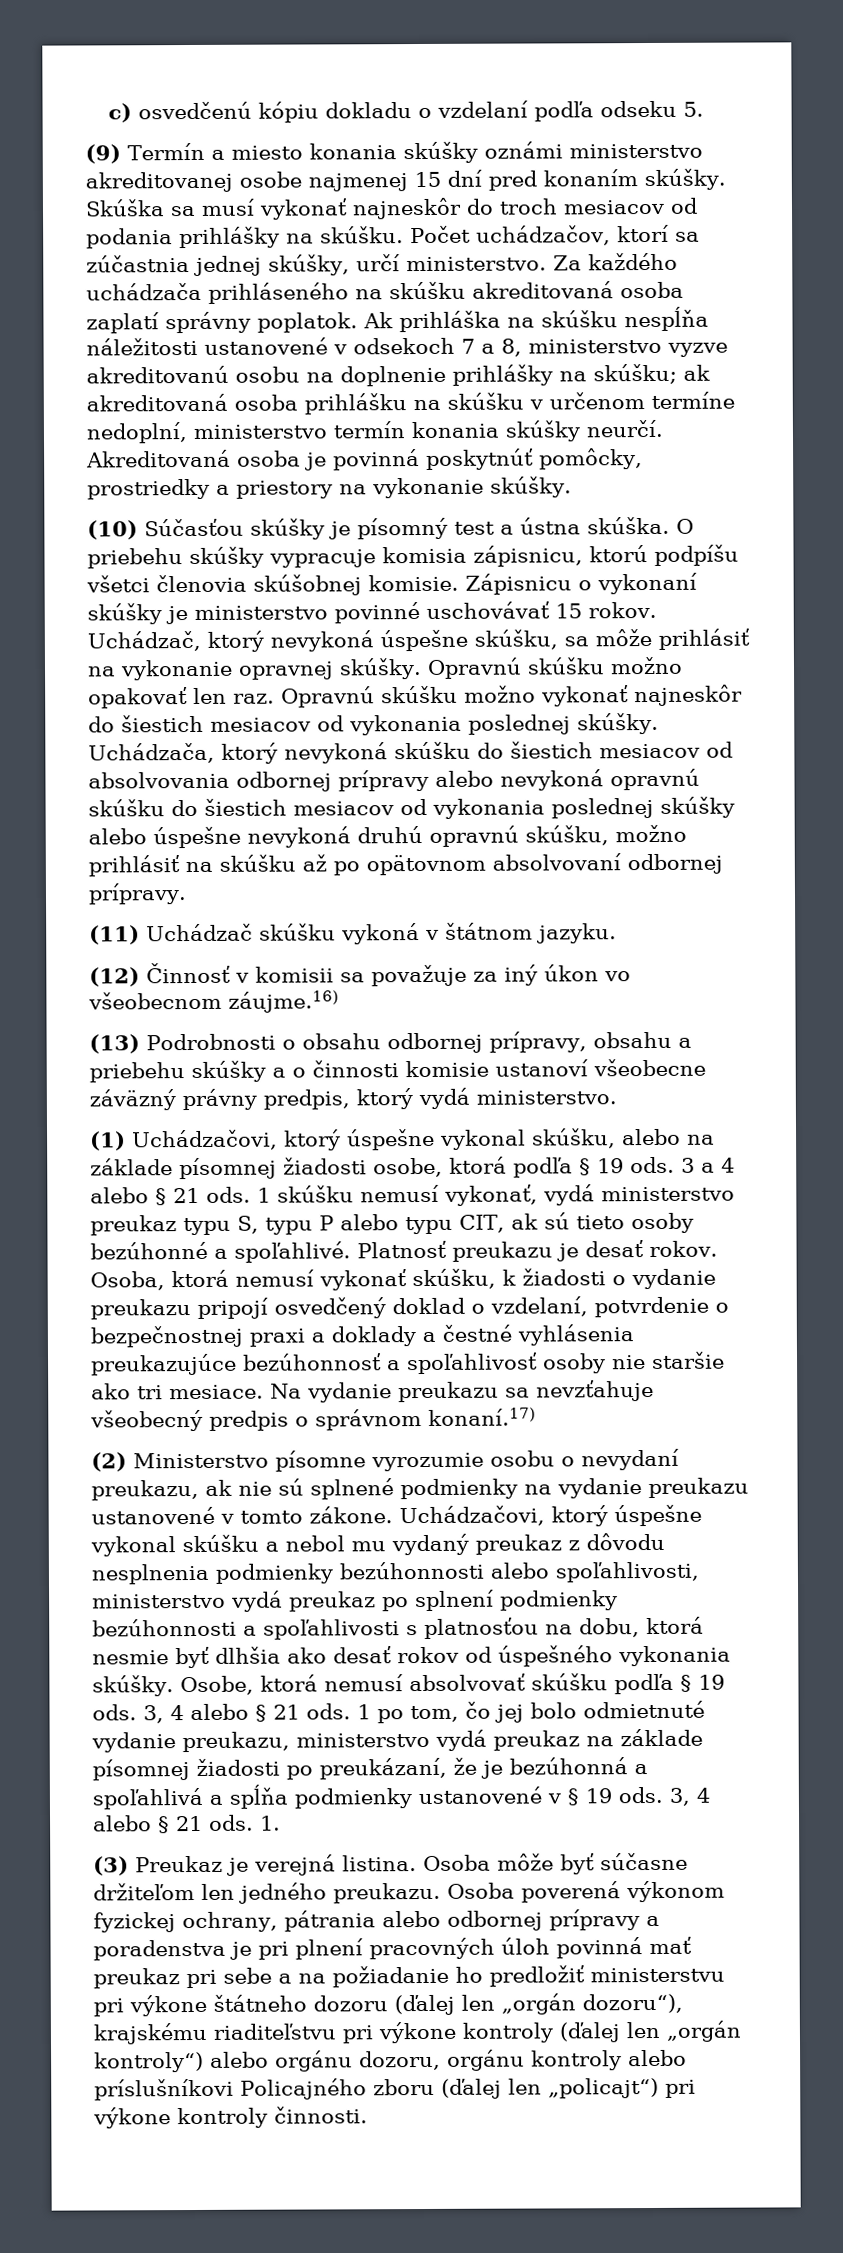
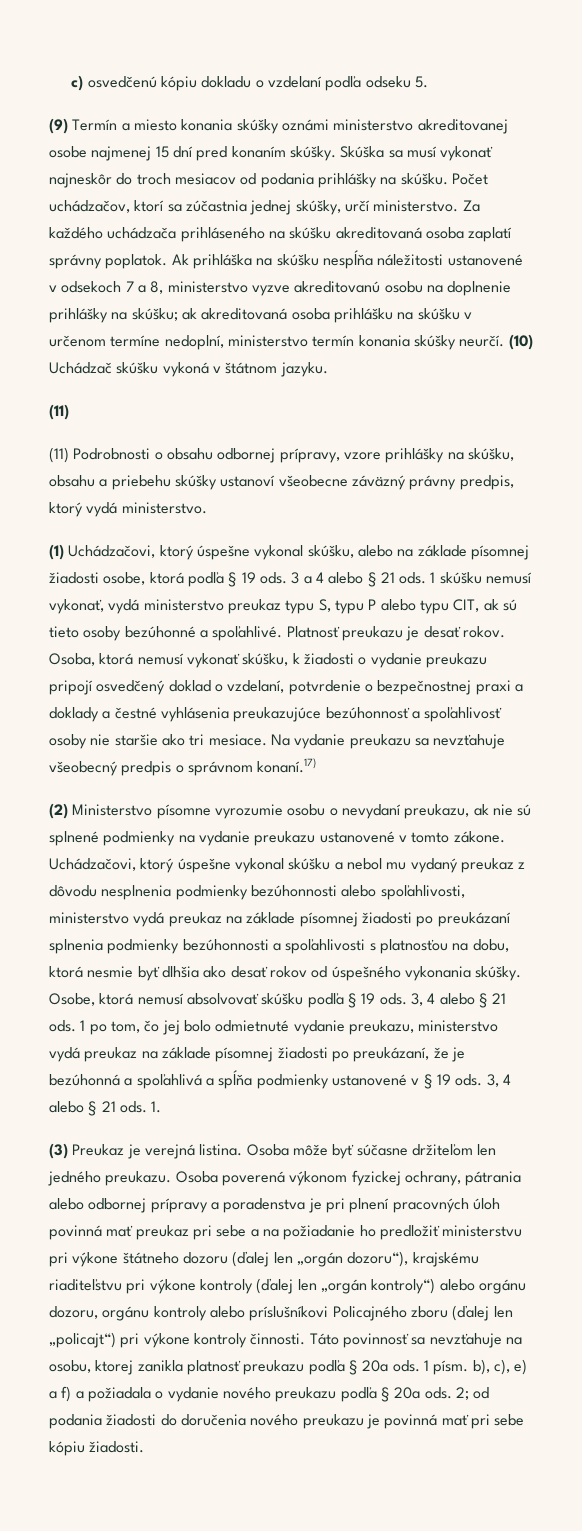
[86,448,643,471] [87,476,572,500] [87,516,694,540] [87,544,739,569] [86,572,697,596] [87,601,657,625] [87,628,750,652] [87,656,683,681] [88,684,743,709] [88,712,659,736] [88,741,733,764] [88,768,700,792] [88,796,735,819] [88,824,687,849] [88,853,723,877] [88,883,187,905] [89,925,140,945] Akreditovaná osoba je povinná poskytnúť pomôcky, prostriedky a priestory na vykonanie skúšky. // (10) Súčasťou skúšky je písomný test a ústna skúška. O priebehu skúšky vypracuje komisia zápisnicu, ktorú podpíšu všetci členovia skúšobnej komisie. Zápisnicu o vykonaní skúšky je ministerstvo povinné uschovávať 15 rokov. Uchádzač, ktorý nevykoná úspešne skúšku, sa môže prihlásiť na vykonanie opravnej skúšky. Opravnú skúšku možno opakovať len raz. Opravnú skúšku možno vykonať najneskôr do šiestich mesiacov od vykonania poslednej skúšky. Uchádzača, ktorý nevykoná skúšku do šiestich mesiacov od absolvovania odbornej prípravy alebo nevykoná opravnú skúšku do šiestich mesiacov od vykonania poslednej skúšky alebo úspešne nevykoná druhú opravnú skúšku, možno prihlásiť na skúšku až po opätovnom absolvovaní odbornej prípravy. // (11) -> [508,334,533,350] (10)
[89,962,631,987] [88,990,339,1013] [89,1034,140,1054] (12) Činnosť v komisii sa považuje za iný úkon vo všeobecnom záujme.16) // (13) -> [49,404,69,420] [49,447,69,463] (11) // (11)
[592,1031,692,1049] [89,1060,489,1083] obsahu a priebehu skúšky a o činnosti komisie -> [343,448,514,463] [49,475,217,490] vzore prihlášky na skúšku, obsahu a priebehu skúšky
[382,1589,494,1612] po splnení -> [225,912,511,927] [49,939,103,954] na základe písomnej žiadosti po preukázaní splnenia
(368, 2115) none -> [309,1333,522,1348] [49,1359,528,1375] [49,1386,490,1402] [49,1414,525,1429] [49,1441,145,1456] Táto povinnosť sa nevzťahuje na osobu, ktorej zanikla platnosť preukazu podľa § 20a ods. 1 písm. b), c), e) a f) a požiadala o vydanie nového preukazu podľa § 20a ods. 2; od podania žiadosti do doručenia nového preukazu je povinná mať pri sebe kópiu žiadosti.

